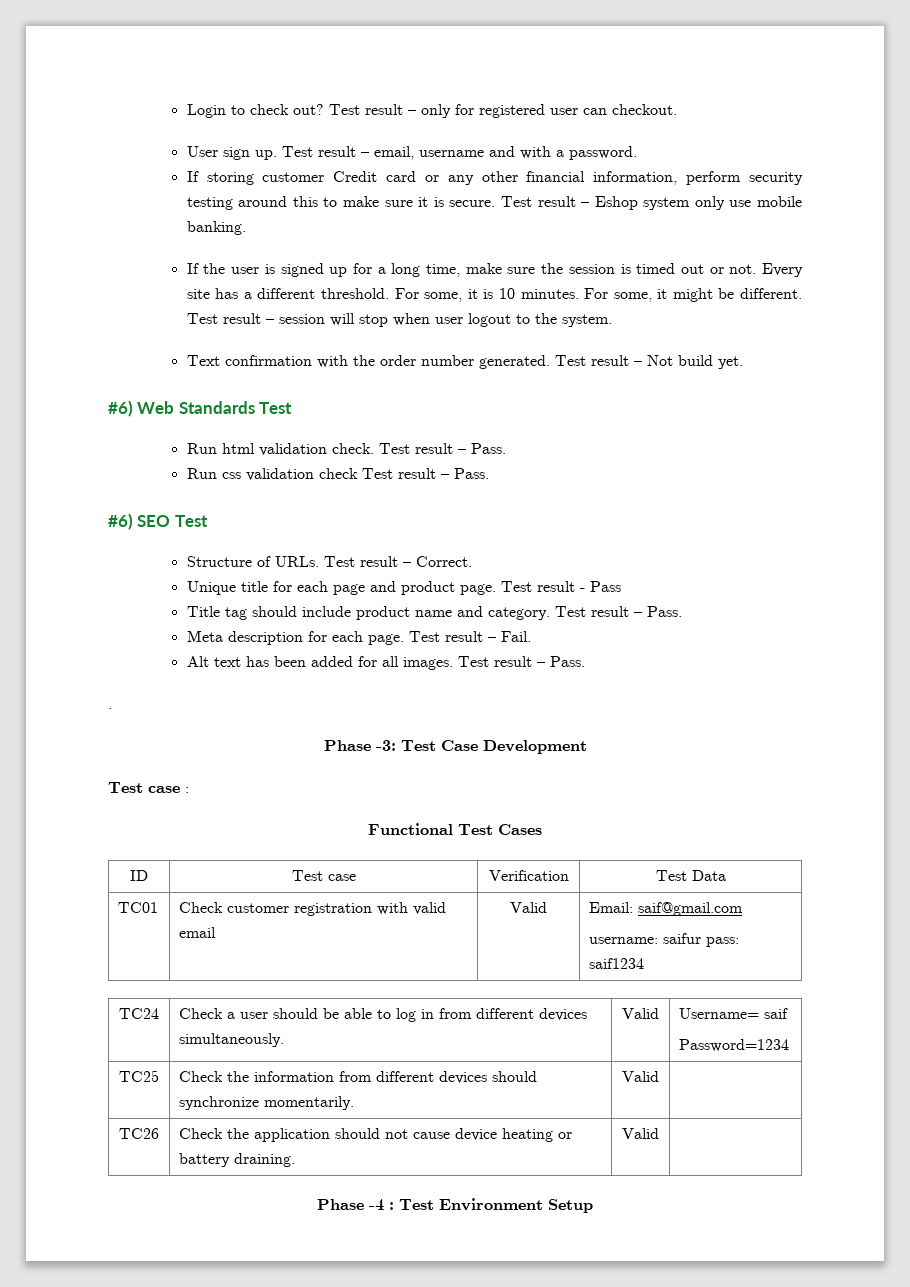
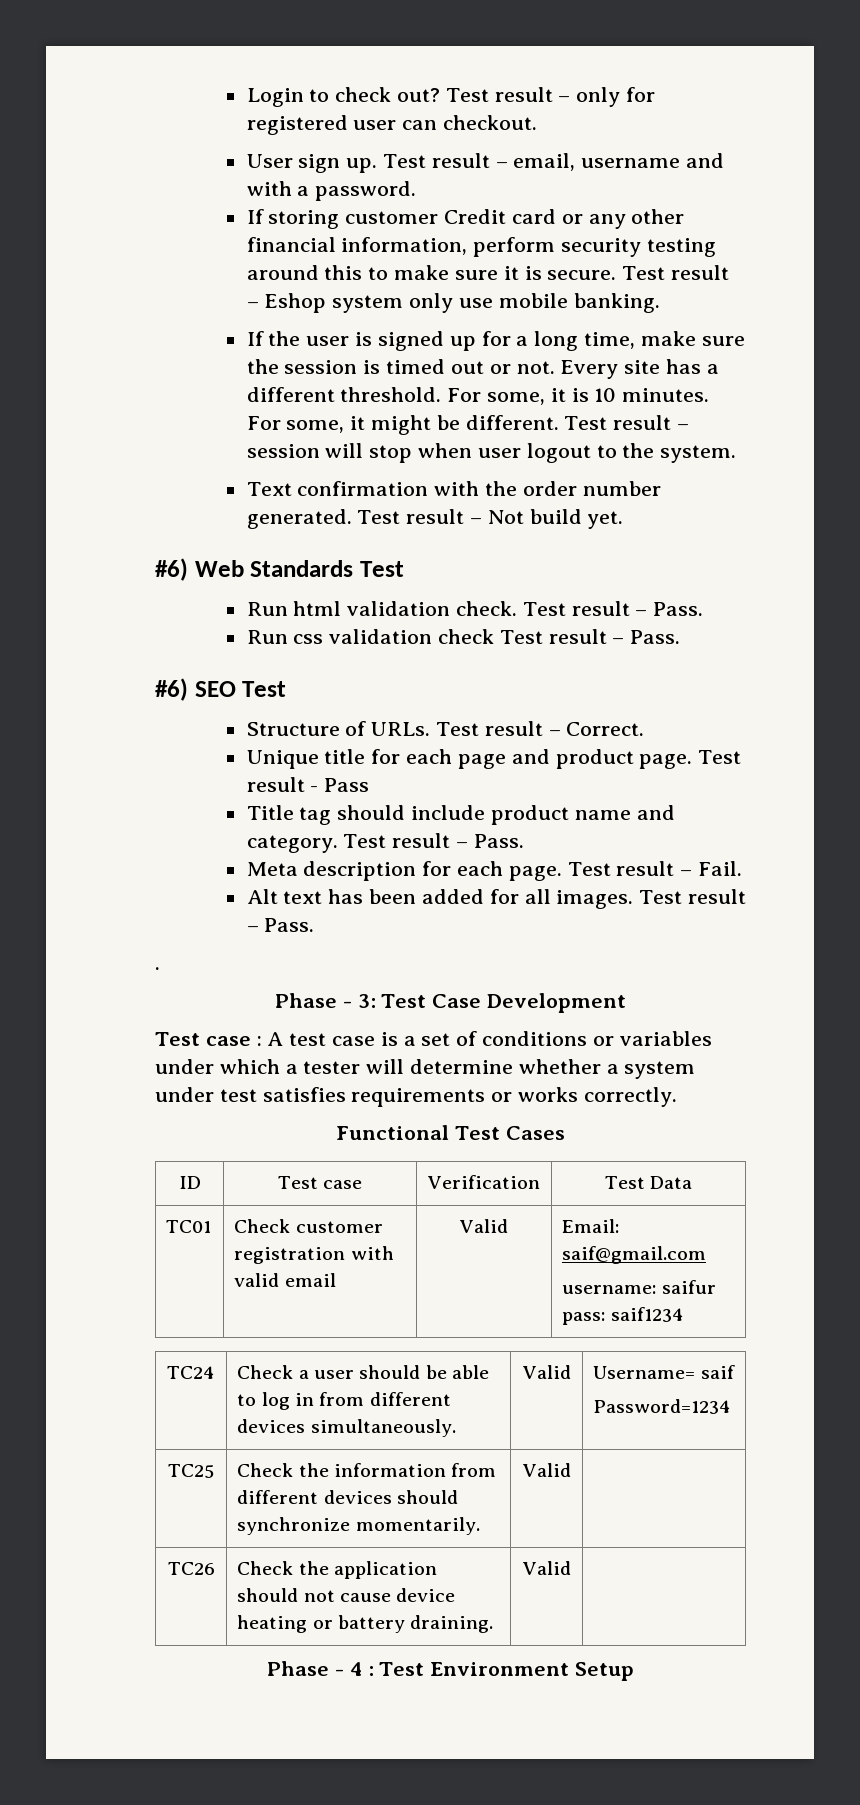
[375,740,396,751] -3: -> [342,994,376,1008] - 3:
(189, 790) none -> [267,1031,712,1046] [155,1059,696,1079] [155,1087,677,1107] A test case is a set of conditions or variables under which a tester will determine whether a system under test satisfies requirements or works correctly.
[369,1199,384,1211] -4 -> [334,1662,362,1676] - 4

